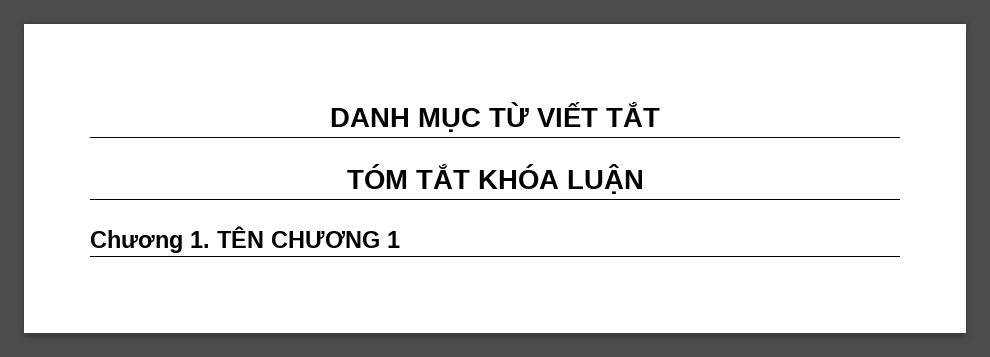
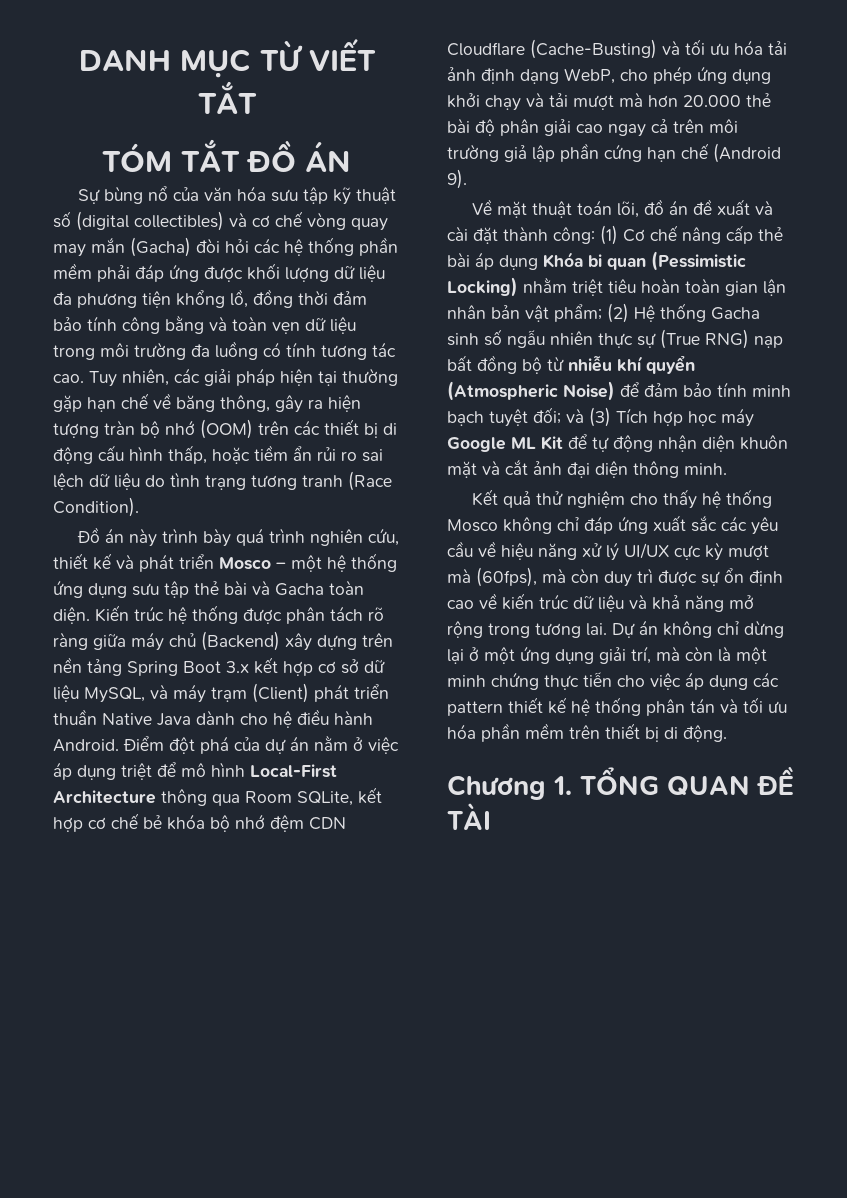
[477,164,644,194] [90,226,400,253] KHÓA LUẬN // Chương 1. TÊN CHƯƠNG 1 -> [247,140,351,172] [78,186,397,205] [53,211,388,231] [53,237,398,257] [53,263,385,282] [53,289,367,308] [53,315,356,334] [53,341,396,360] [53,368,398,387] [53,393,361,413] [53,419,397,439] [53,445,383,464] [53,471,392,491] [53,497,139,517] [77,527,400,547] [53,553,397,572] [53,580,364,598] [53,605,384,624] [53,631,393,651] [53,657,385,676] [53,683,389,703] [53,709,373,728] [53,735,399,754] [53,762,337,780] [53,787,382,806] [53,813,346,832] [447,39,787,59] [447,66,771,84] [447,92,771,111] [447,118,738,137] [447,143,781,163] [447,169,467,189] [472,199,774,218] [447,225,783,245] [447,251,746,271] [447,277,786,297] [447,303,760,323] [447,329,783,349] [447,355,695,374] [447,381,791,401] [447,407,754,427] [447,434,788,452] [447,459,727,478] [472,489,773,509] [447,515,778,535] [447,541,769,561] [447,567,783,587] [447,593,754,612] [447,620,784,638] [447,646,767,664] [447,672,779,690] [447,697,787,716] [447,723,727,742] [447,766,794,800] [447,802,491,830] ĐỒ ÁN // Sự bùng nổ của văn hóa sưu tập kỹ thuật số (digital collectibles) và cơ chế vòng quay may mắn (Gacha) đòi hỏi các hệ thống phần mềm phải đáp ứng được khối lượng dữ liệu đa phương tiện khổng lồ, đồng thời đảm bảo tính công bằng và toàn vẹn dữ liệu trong môi trường đa luồng có tính tương tác cao. Tuy nhiên, các giải pháp hiện tại thường gặp hạn chế về băng thông, gây ra hiện tượng tràn bộ nhớ (OOM) trên các thiết bị di động cấu hình thấp, hoặc tiềm ẩn rủi ro sai lệch dữ liệu do tình trạng tương tranh (Race Condition). // Đồ án này trình bày quá trình nghiên cứu, thiết kế và phát triển Mosco – một hệ thống ứng dụng sưu tập thẻ bài và Gacha toàn diện. Kiến trúc hệ thống được phân tách rõ ràng giữa máy chủ (Backend) xây dựng trên nền tảng Spring Boot 3.x kết hợp cơ sở dữ liệu MySQL, và máy trạm (Client) phát triển thuần Native Java dành cho hệ điều hành Android. Điểm đột phá của dự án nằm ở việc áp dụng triệt để mô hình Local-First Architecture thông qua Room SQLite, kết hợp cơ chế bẻ khóa bộ nhớ đệm CDN Cloudflare (Cache-Busting) và tối ưu hóa tải ảnh định dạng WebP, cho phép ứng dụng khởi chạy và tải mượt mà hơn 20.000 thẻ bài độ phân giải cao ngay cả trên môi trường giả lập phần cứng hạn chế (Android 9). // Về mặt thuật toán lõi, đồ án đề xuất và cài đặt thành công: (1) Cơ chế nâng cấp thẻ bài áp dụng Khóa bi quan (Pessimistic Locking) nhằm triệt tiêu hoàn toàn gian lận nhân bản vật phẩm; (2) Hệ thống Gacha sinh số ngẫu nhiên thực sự (True RNG) nạp bất đồng bộ từ nhiễu khí quyển (Atmospheric Noise) để đảm bảo tính minh bạch tuyệt đối; và (3) Tích hợp học máy Google ML Kit để tự động nhận diện khuôn mặt và cắt ảnh đại diện thông minh. // Kết quả thử nghiệm cho thấy hệ thống Mosco không chỉ đáp ứng xuất sắc các yêu cầu về hiệu năng xử lý UI/UX cực kỳ mượt mà (60fps), mà còn duy trì được sự ổn định cao về kiến trúc dữ liệu và khả năng mở rộng trong tương lai. Dự án không chỉ dừng lại ở một ứng dụng giải trí, mà còn là một minh chứng thực tiễn cho việc áp dụng các pattern thiết kế hệ thống phân tán và tối ưu hóa phần mềm trên thiết bị di động. // Chương 1. TỔNG QUAN ĐỀ TÀI

